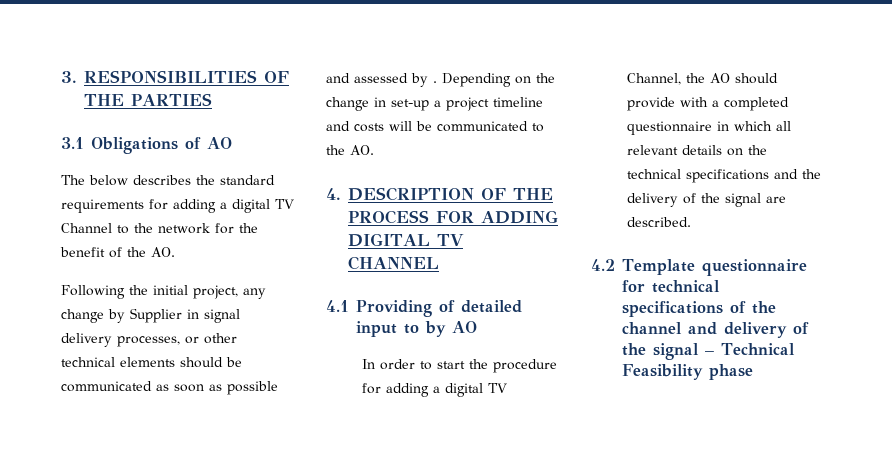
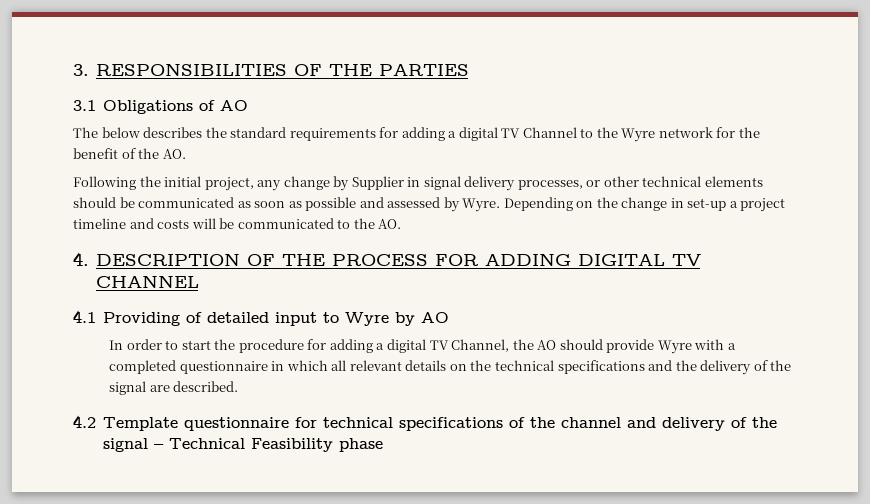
(153, 228) none -> [621,128,656,142] Wyre
[433,81,437,83] . -> [462,198,501,212] Wyre.
(419, 329) none -> [344,312,389,326] Wyre
(676, 104) none -> [657,340,692,354] Wyre

